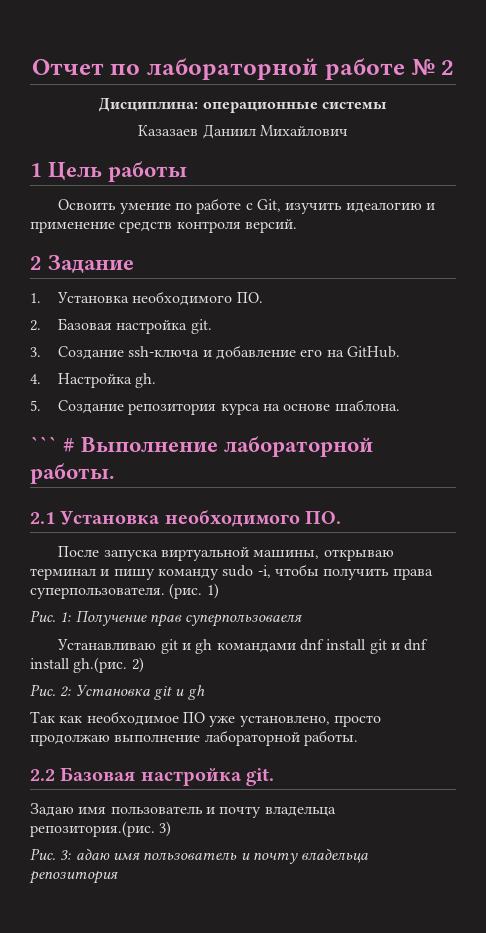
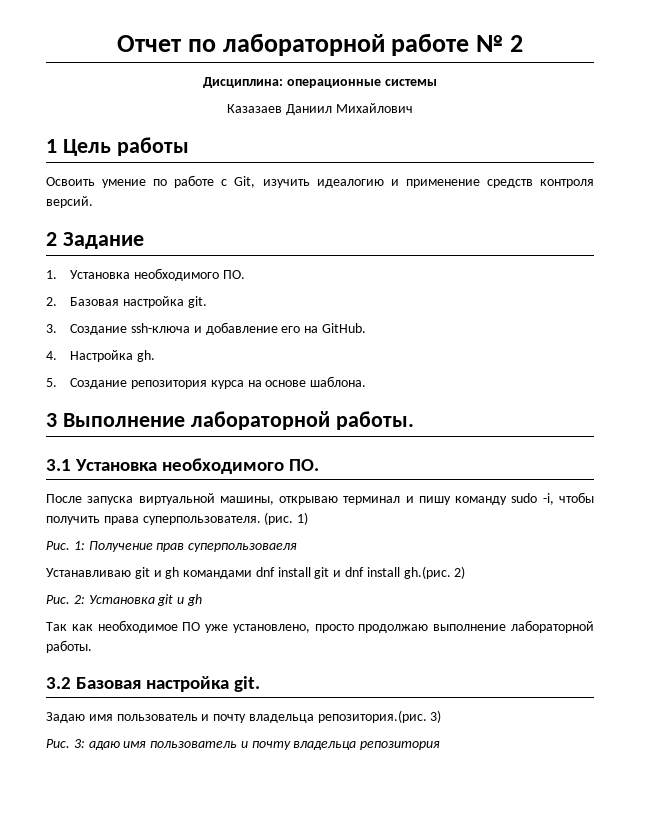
[30,436,76,452] ``` # -> [46,413,57,427] 3
[30,512,55,524] 2.1 -> [46,459,71,471] 3.1
[30,769,55,781] 2.2 -> [46,677,71,689] 3.2

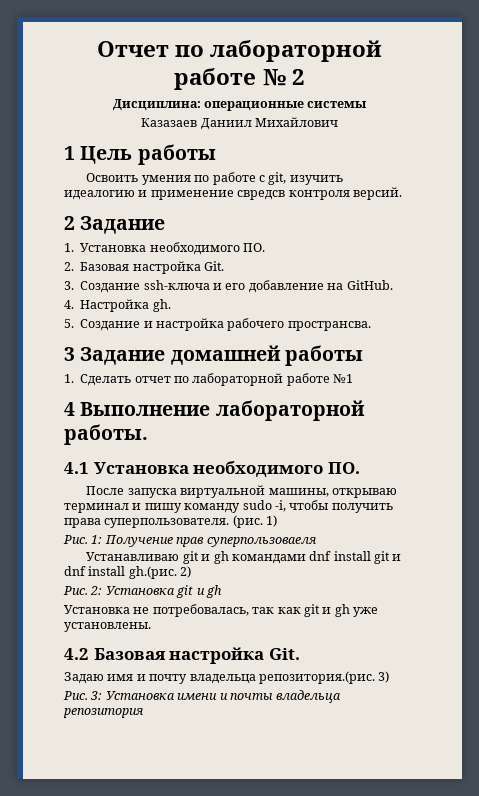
[102,179,147,188] умение -> [141,175,191,185] умения
[234,176,256,188] Git, -> [268,172,287,185] git,
[486,179,533,188] средств -> [237,190,286,200] свредсв
[187,296,207,308] git. -> [204,261,224,271] Git.
[205,322,301,335] добавление eго -> [225,280,324,293] его добавление
[131,376,367,389] [46,413,57,427] репозитория курса на основе шаблона. // 3 -> [143,318,371,331] [64,345,363,366] [64,373,354,386] [64,402,75,416] и настройка рабочего пространсва. // 3 Задание домашней работы // 1. Сделать отчет по лабораторной работе №1 // 4
[46,459,71,471] 3.1 -> [64,462,89,474] 4.1
[46,620,594,633] [46,640,92,653] [46,676,261,692] Так как необходимое ПО уже установлено, просто продолжаю выполнение лабораторной работы. // 3.2 Базовая настройка git. -> [64,604,378,617] [64,622,151,632] [64,647,300,664] Установка не потребовалась, так как git и gh уже установлены. // 4.2 Базовая настройка Git.
[116,714,198,721] пользователь -> (134, 677) none
[88,741,291,750] адаю имя пользователь и почту -> [105,691,273,700] Установка имени и почты

